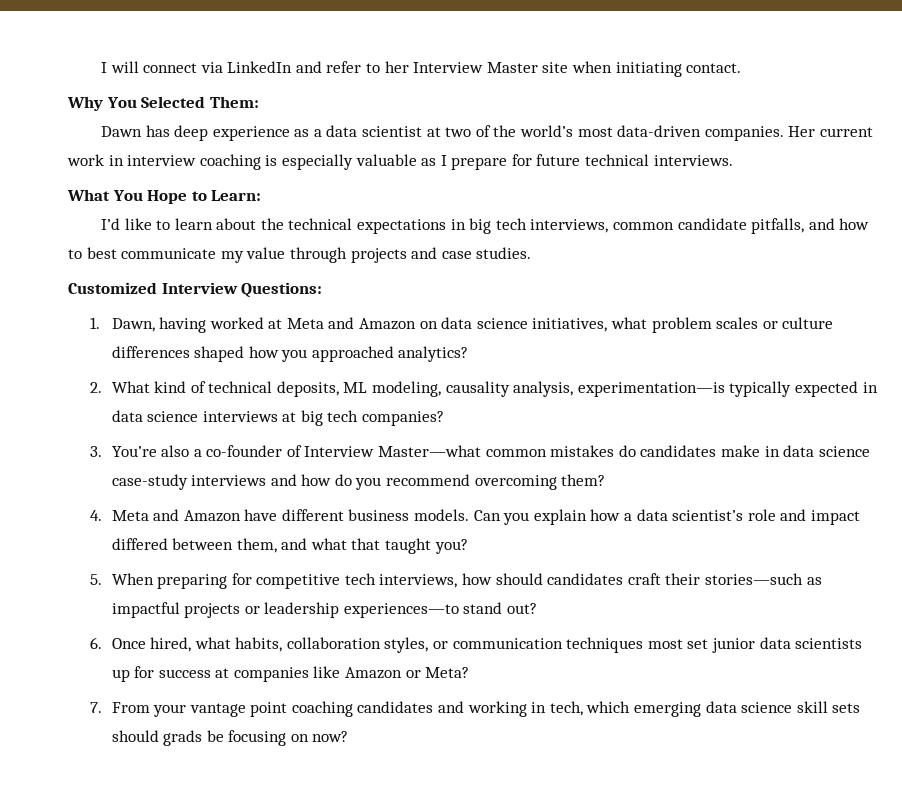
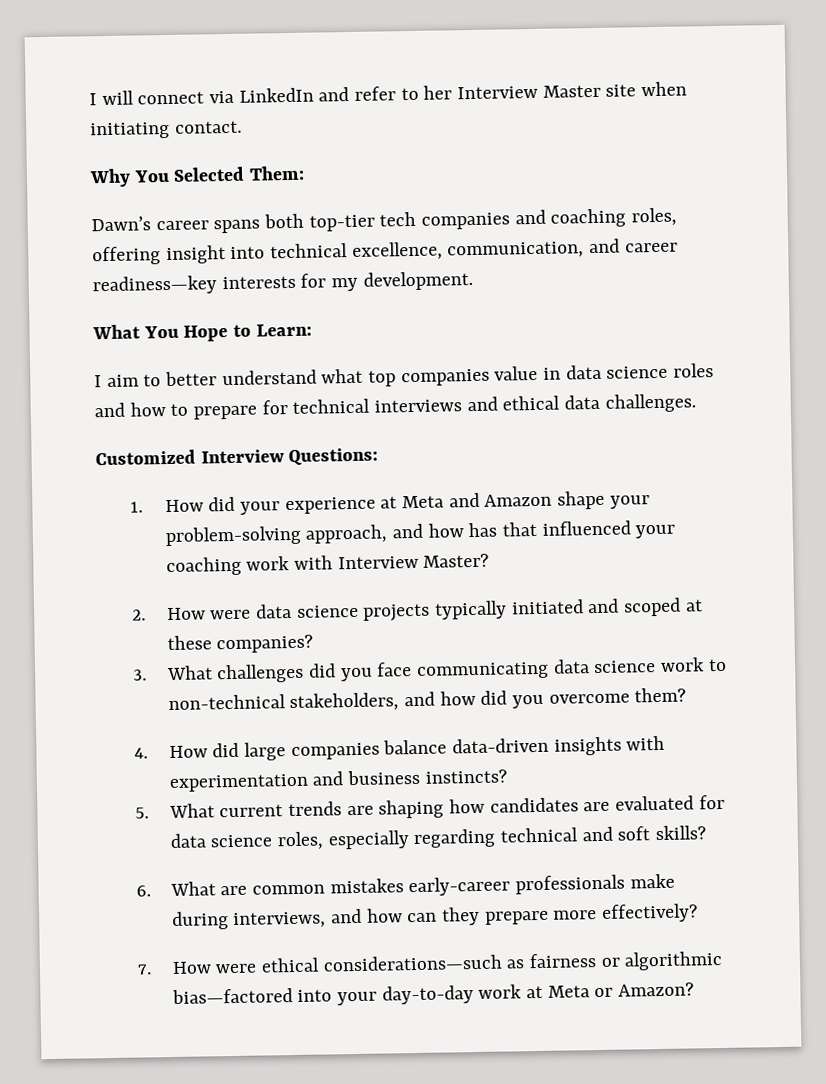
[100,125,873,141] [67,154,733,170] Dawn has deep experience as a data scientist at two of the world’s most data-driven companies. Her current work in interview coaching is especially valuable as I prepare for future technical interviews. -> [91,207,678,234] [92,238,678,266] [92,270,473,296] Dawn’s career spans both top-tier tech companies and coaching roles, offering insight into technical excellence, communication, and career readiness—key interests for my development.
[100,218,870,234] [68,247,532,263] [68,282,323,298] [89,317,834,333] [111,346,469,362] [89,381,878,397] [111,410,445,426] [89,445,870,457] [111,474,606,490] [89,509,860,525] [111,538,468,554] [89,573,822,589] [111,602,538,618] [89,637,863,653] [111,666,470,682] [89,701,861,717] [111,730,349,746] I’d like to learn about the technical expectations in big tech interviews, common candidate pitfalls, and how to best communicate my value through projects and case studies. // Customized Interview Questions: // 1. Dawn, having worked at Meta and Amazon on data science initiatives, what problem scales or culture differences shaped how you approached analytics? // 2. What kind of technical deposits, ML modeling, causality analysis, experimentation—is typically expected in data science interviews at big tech companies? // 3. You’re also a co-founder of Interview Master—what common mistakes do candidates make in data science case-study interviews and how do you recommend overcoming them? // 4. Meta and Amazon have different business models. Can you explain how a data scientist’s role and impact differed between them, and what that taught you? // 5. When preparing for competitive tech interviews, how should candidates craft their stories—such as impactful projects or leadership experiences—to stand out? // 6. Once hired, what habits, collaboration styles, or communication techniques most set junior data scientists up for success at companies like Amazon or Meta? // 7. From your vantage point coaching candidates and working in tech, which emerging data science skill sets should grads be focusing on now? -> [94,363,715,388] [94,393,696,420] [95,447,379,466] [130,490,650,515] [164,520,676,547] [165,553,490,577] [132,597,703,622] [166,634,314,654] [133,657,727,684] [167,687,687,713] [134,735,666,761] [168,769,507,793] [135,794,725,819] [169,825,707,851] [136,873,675,897] [171,903,699,931] [137,950,724,975] [171,982,695,1006] I aim to better understand what top companies value in data science roles and how to prepare for technical interviews and ethical data challenges. // Customized Interview Questions: // 1. How did your experience at Meta and Amazon shape your problem-solving approach, and how has that influenced your coaching work with Interview Master? // 2. How were data science projects typically initiated and scoped at these companies? // 3. What challenges did you face communicating data science work to non-technical stakeholders, and how did you overcome them? // 4. How did large companies balance data-driven insights with experimentation and business instincts? // 5. What current trends are shaping how candidates are evaluated for data science roles, especially regarding technical and soft skills? // 6. What are common mistakes early-career professionals make during interviews, and how can they prepare more effectively? // 7. How were ethical considerations—such as fairness or algorithmic bias—factored into your day-to-day work at Meta or Amazon?

